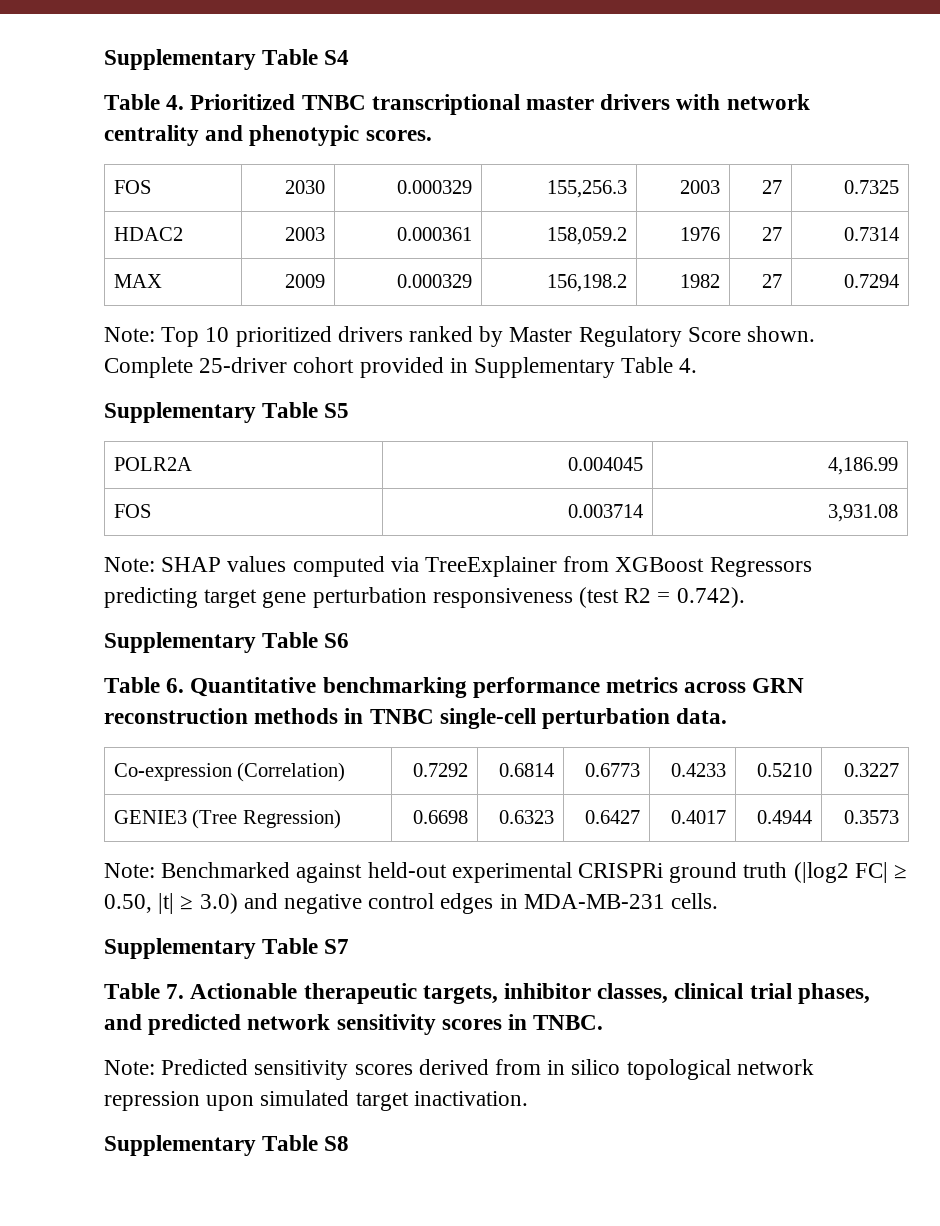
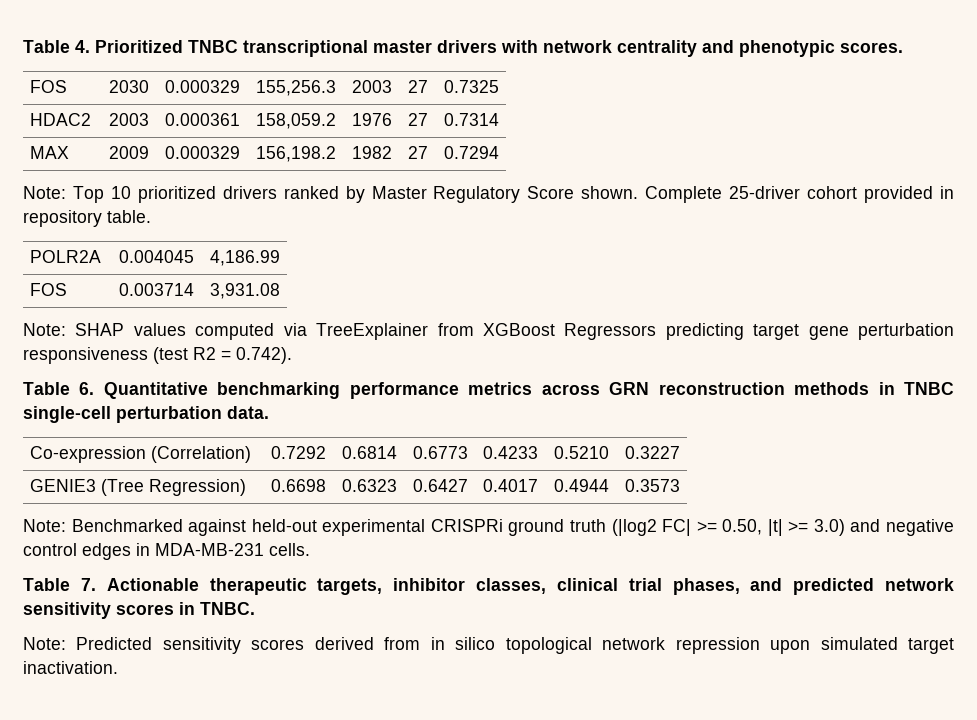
[104,49,350,70] Supplementary Table S4 // -> (23, 46) none
[474,357,698,378] [104,402,350,423] Supplementary Table 4. // Supplementary Table S5 -> [23,210,151,227] repository table.
[104,632,350,653] // Supplementary Table S6 -> (292, 355) none
[894,864,908,879] ≥ -> [696,521,717,532] >=
[180,895,194,910] ≥ -> [788,521,809,532] >=
[104,938,350,959] // Supplementary Table S7 -> (310, 549) none
[104,1135,350,1156] // Supplementary Table S8 -> (118, 667) none

